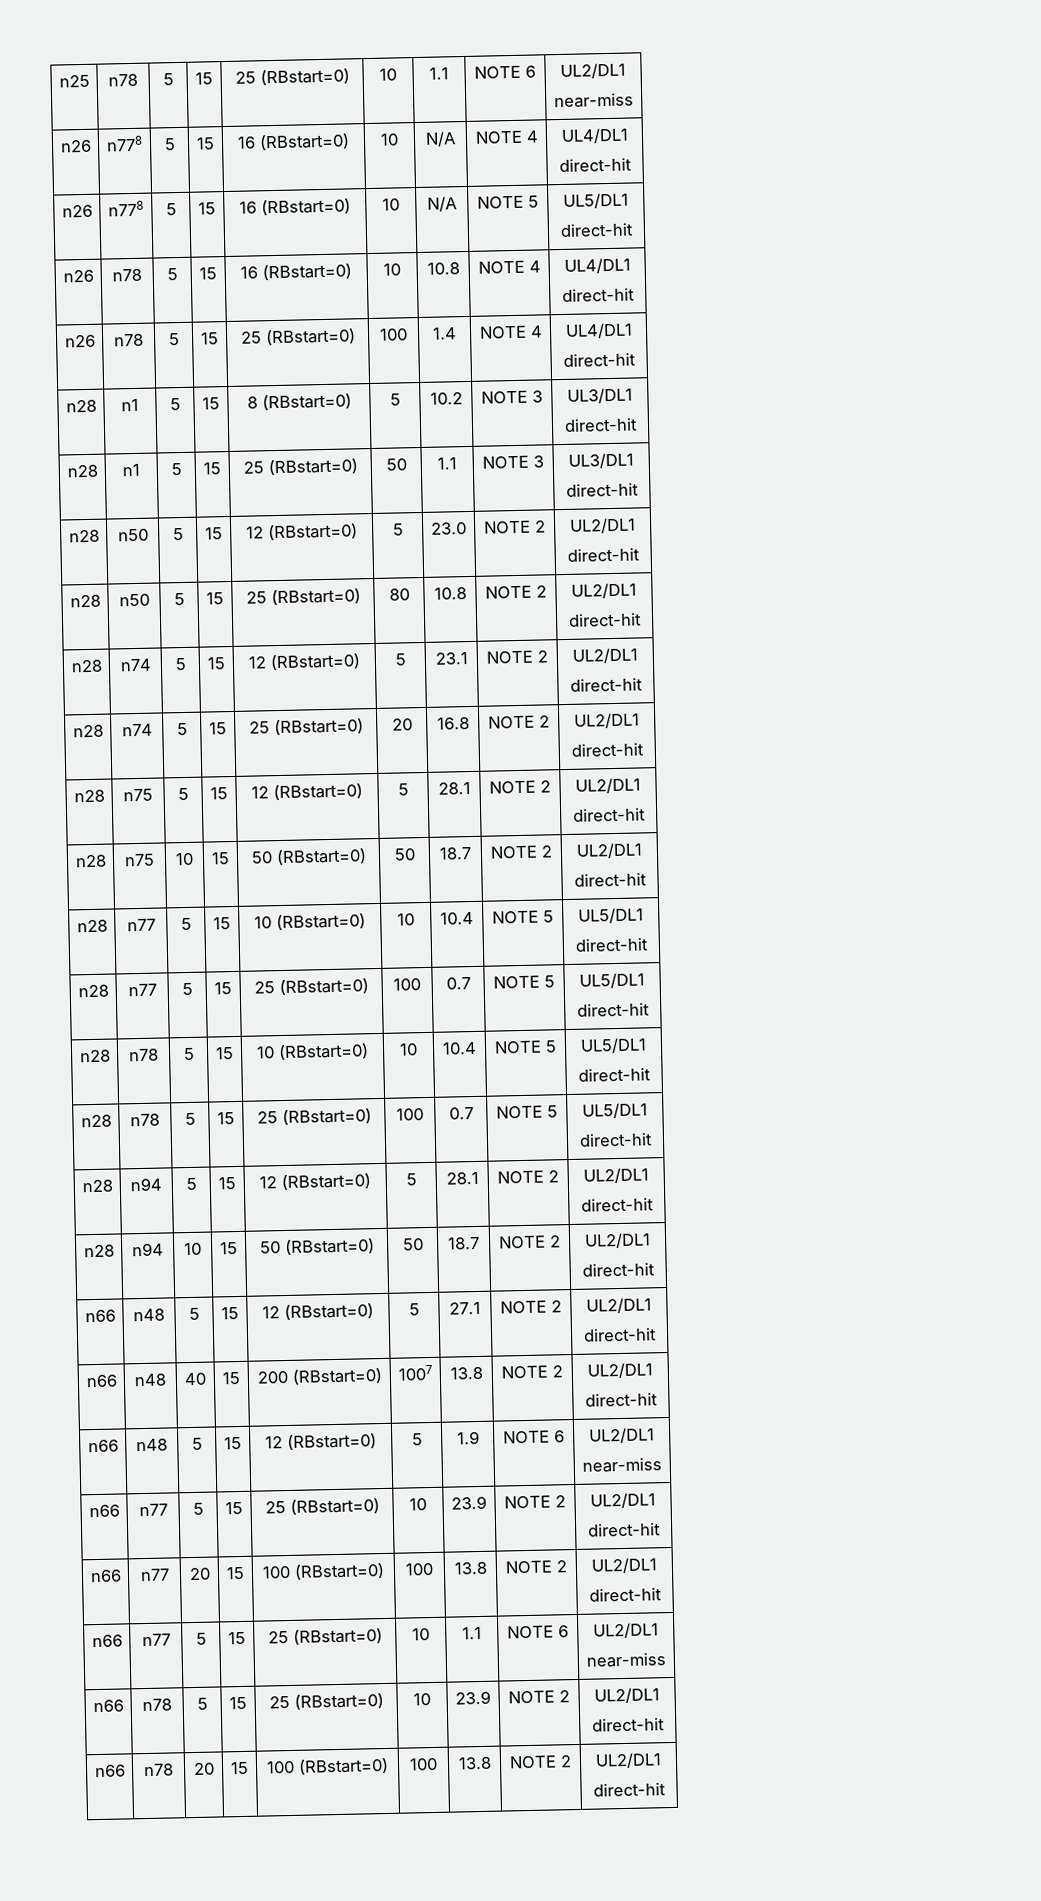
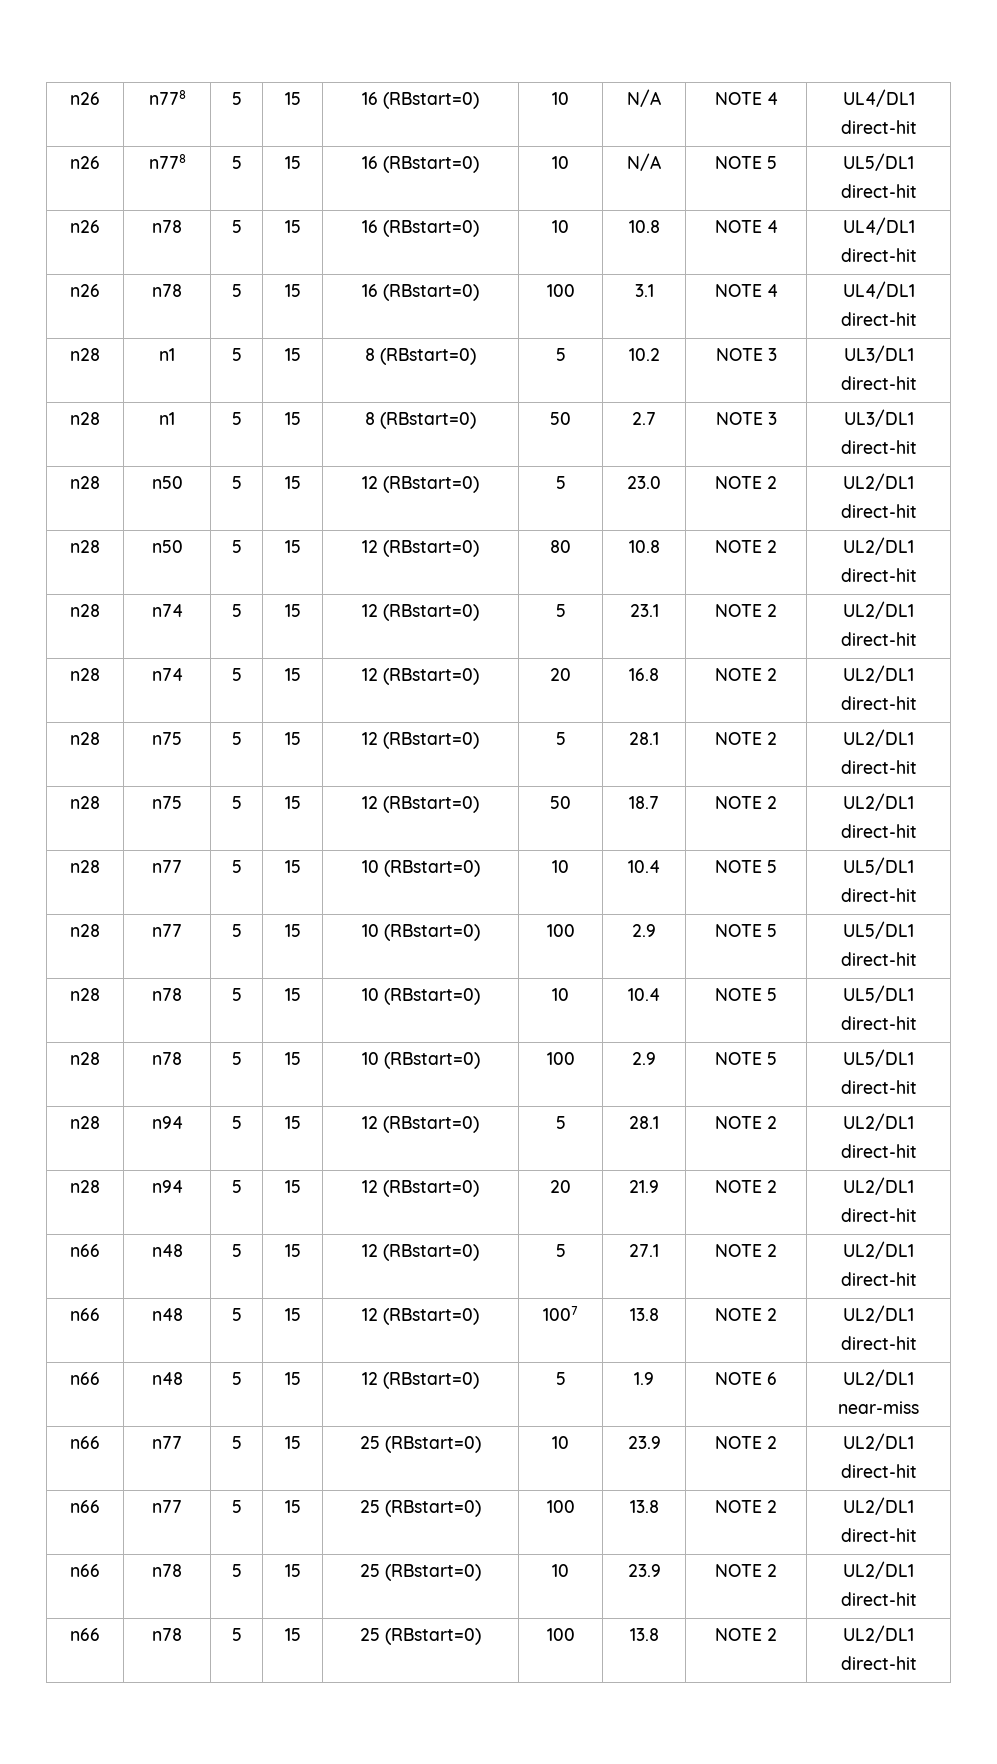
[58,74,90,88] [108,73,138,87] [162,73,174,86] [195,72,213,85] [234,68,350,86] [379,68,397,81] [429,67,449,80] [474,65,536,79] [560,62,626,79] [554,92,634,109] n25 | n78 | 5 | 15 | 25 (RBstart=0) | 10 | 1.1 | NOTE 6 | UL2/DL1 // near-miss // -> (70, 98) none
[239,328,356,346] [379,328,408,341] [432,327,457,340] 25 (RBstart=0) | 100 | 1.4 -> [362,284,479,301] [546,284,575,297] [634,284,654,297] 16 (RBstart=0) | 100 | 3.1
[242,458,358,476] [385,458,407,471] [437,457,457,470] 25 (RBstart=0) | 50 | 1.1 -> [365,412,476,429] [550,412,571,425] [632,412,656,425] 8 (RBstart=0) | 50 | 2.7
[245,591,267,604] 25 -> [362,540,378,553] 12
[248,721,270,734] 25 -> [362,668,378,681] 12
[175,852,194,866] [211,852,230,865] [250,851,273,864] 10 | 15 | 50 -> [231,796,242,809] [284,796,301,809] [362,796,378,809] 5 | 15 | 12
[253,978,369,996] [393,978,421,991] [445,977,471,990] 25 (RBstart=0) | 100 | 0.7 -> [361,924,480,941] [546,924,575,937] [632,924,656,937] 10 (RBstart=0) | 100 | 2.9
[256,1108,372,1126] [396,1108,424,1121] [448,1107,474,1120] 25 (RBstart=0) | 100 | 0.7 -> [361,1052,480,1069] [546,1052,575,1065] [632,1052,656,1065] 10 (RBstart=0) | 100 | 2.9
[184,1242,202,1256] [220,1242,238,1255] [259,1238,375,1256] [402,1238,424,1251] [447,1236,480,1250] 10 | 15 | 50 (RBstart=0) | 50 | 18.7 -> [231,1180,242,1193] [284,1180,301,1193] [362,1180,479,1197] [550,1180,571,1193] [629,1180,659,1193] 5 | 15 | 12 (RBstart=0) | 20 | 21.9
[184,1372,207,1386] [222,1371,241,1385] [256,1370,289,1384] 40 | 15 | 200 -> [231,1308,242,1321] [284,1308,301,1321] [362,1308,378,1321] 5 | 15 | 12
[188,1567,211,1581] [226,1566,245,1580] [262,1562,385,1580] [405,1562,434,1576] [453,1561,488,1575] [505,1560,568,1574] [591,1557,658,1574] [589,1587,662,1602] [91,1634,123,1648] [141,1633,171,1647] [195,1632,207,1645] [228,1631,246,1645] [267,1628,383,1645] [412,1628,430,1641] [462,1626,482,1640] [507,1625,569,1639] [593,1622,659,1639] [586,1652,667,1668] 20 | 15 | 100 (RBstart=0) | 100 | 13.8 | NOTE 2 | UL2/DL1 // direct-hit // n66 | n77 | 5 | 15 | 25 (RBstart=0) | 10 | 1.1 | NOTE 6 | UL2/DL1 // near-miss -> [231,1500,242,1513] [284,1500,301,1513] [360,1500,481,1517] [546,1500,575,1513] [629,1500,659,1513] [715,1500,777,1513] [843,1497,914,1515] [840,1528,917,1542] 5 | 15 | 25 (RBstart=0) | 100 | 13.8 | NOTE 2 | UL2/DL1 // direct-hit
[192,1762,215,1776] [230,1761,249,1775] [266,1760,295,1774] 20 | 15 | 100 -> [231,1628,242,1641] [284,1628,301,1641] [360,1628,380,1641] 5 | 15 | 25

